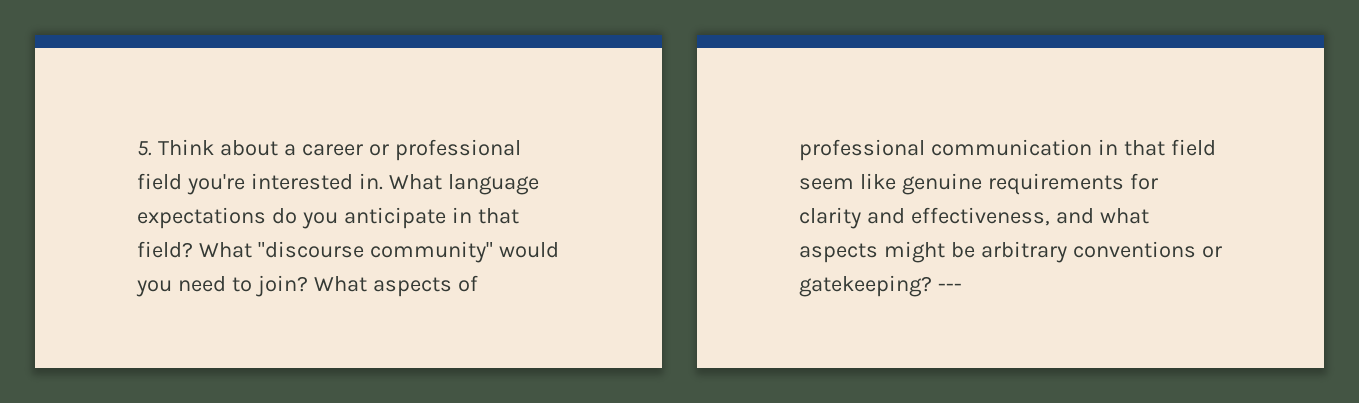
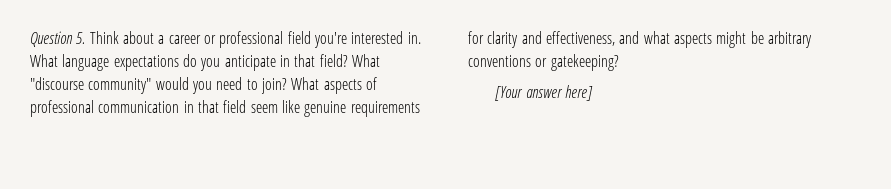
(137, 148) none -> [30,31,73,47] Question
[937,283,962,291] --- -> [495,85,593,101] // [Your answer here]

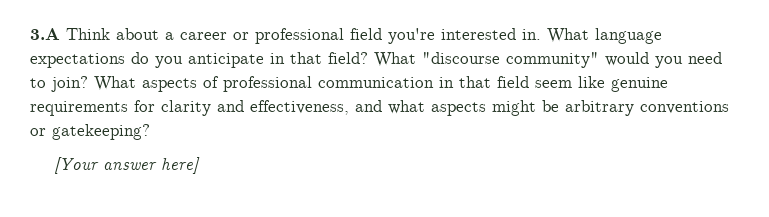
[30,31,86,47] Question 5. -> [30,28,60,40] 3.A

